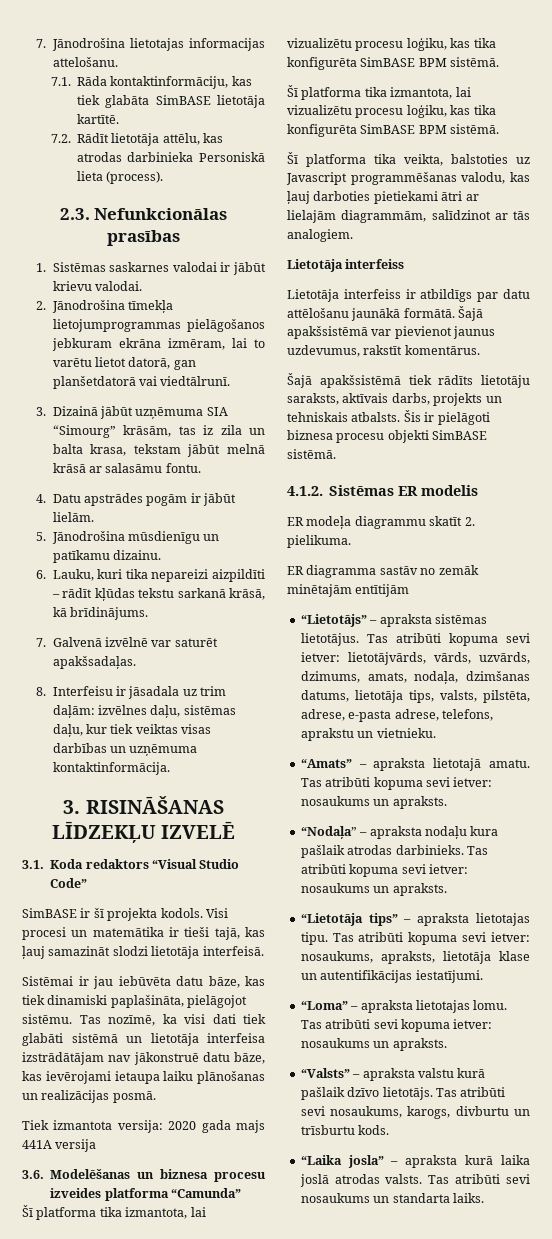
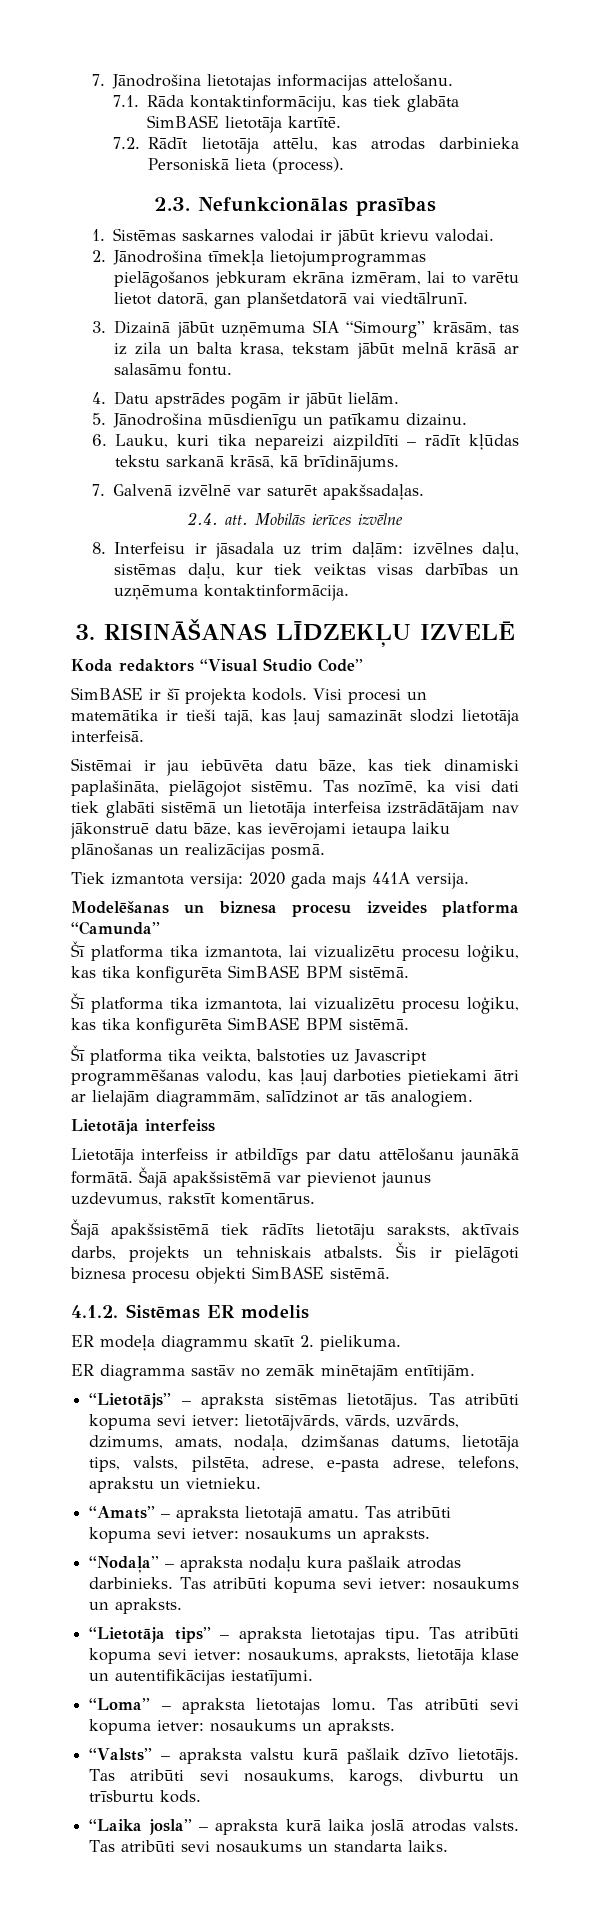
(136, 662) none -> [187,512,403,525] // 2.4. att. Mobilās ierīces izvēlne
[22,860,44,869] 3.1. -> (515, 630) none
[55,1139,97,1152] [22,1170,44,1179] versija // 3.6. -> [416,873,469,889] versija. //
[355,584,410,597] entītijām -> [405,1365,475,1381] entītijām.

